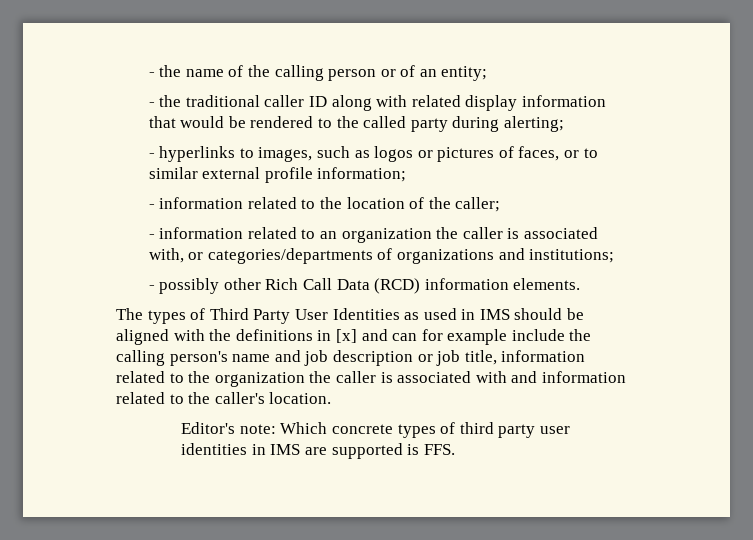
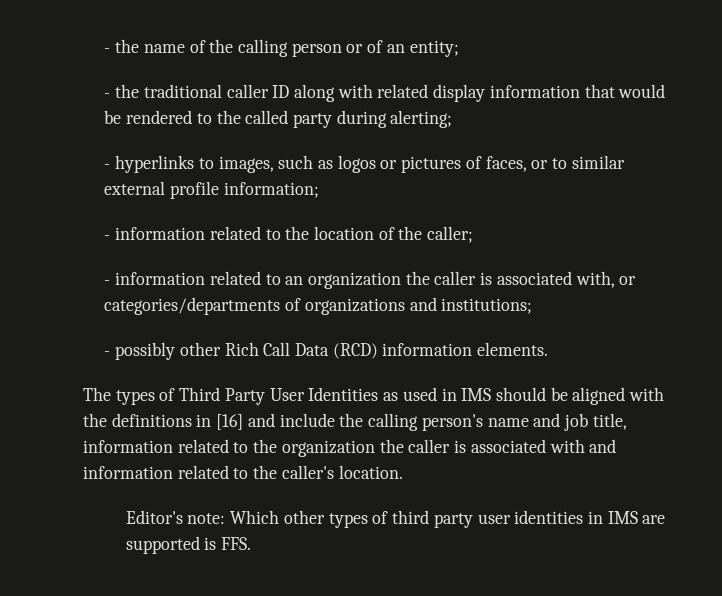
[335,329,508,345] [x] and can for example -> [216,413,275,430] [16] and
[332,350,461,366] description or job -> (588, 422) none
[331,424,393,434] concrete -> [283,510,325,524] other

